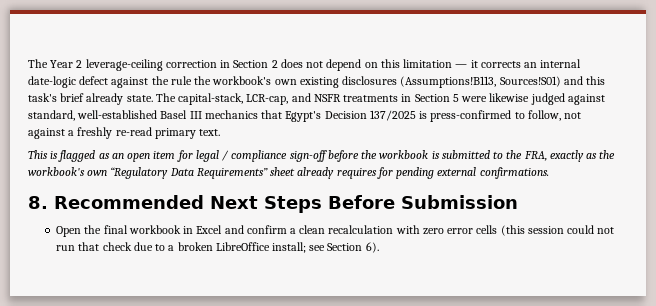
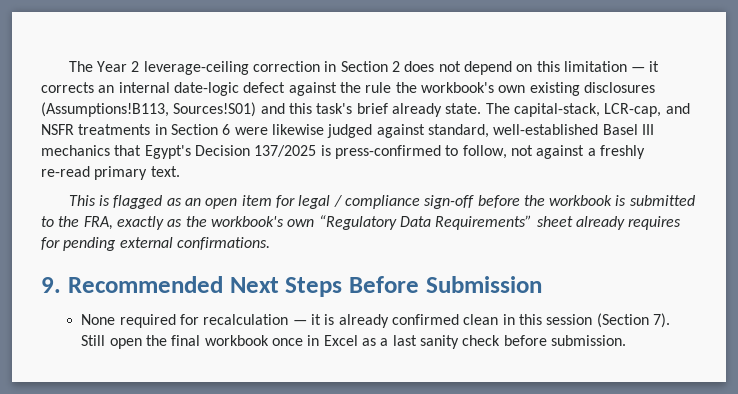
[452,94,459,102] 5 -> [222,124,231,135] 6
[28,196,48,209] 8. -> [41,277,61,293] 9.
[56,226,82,237] Open -> [81,313,670,328] [81,335,142,349] None required for recalculation — it is already confirmed clean in this session (Section 7). Still open
(181, 229) none -> [272,338,304,346] once
[224,225,615,236] [56,242,379,253] and confirm a clean recalculation with zero error cells (this session could not run that check due to a broken LibreOffice install; see Section 6). -> [362,335,626,349] as a last sanity check before submission.

